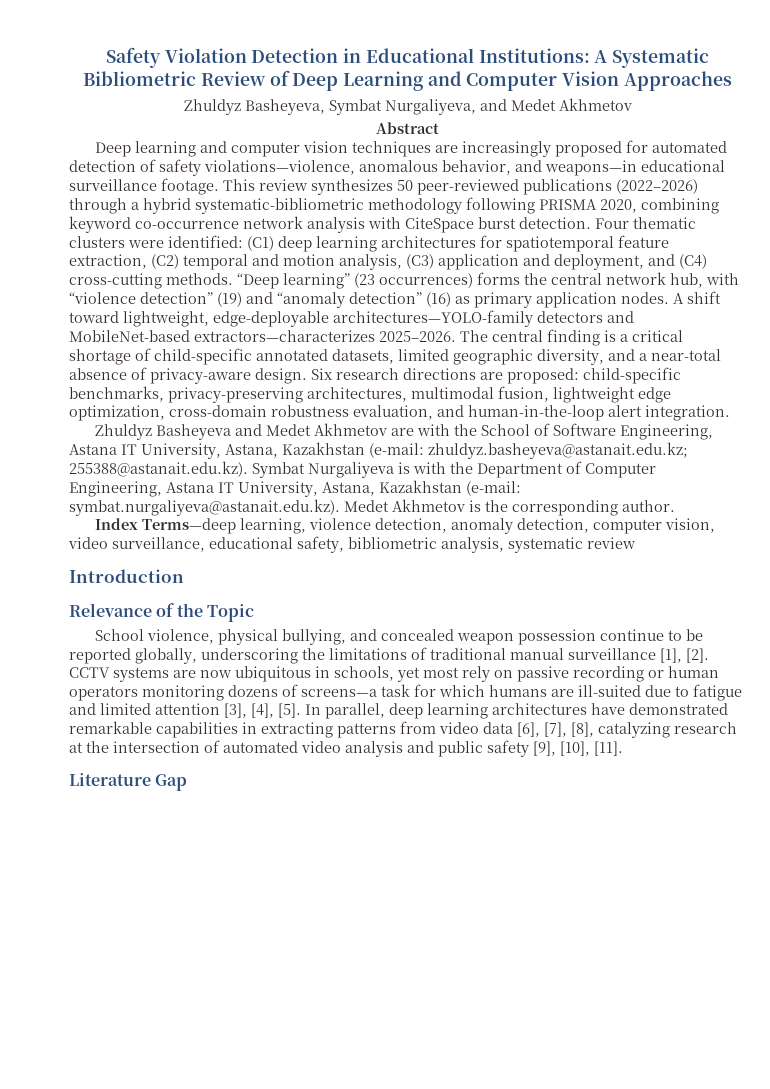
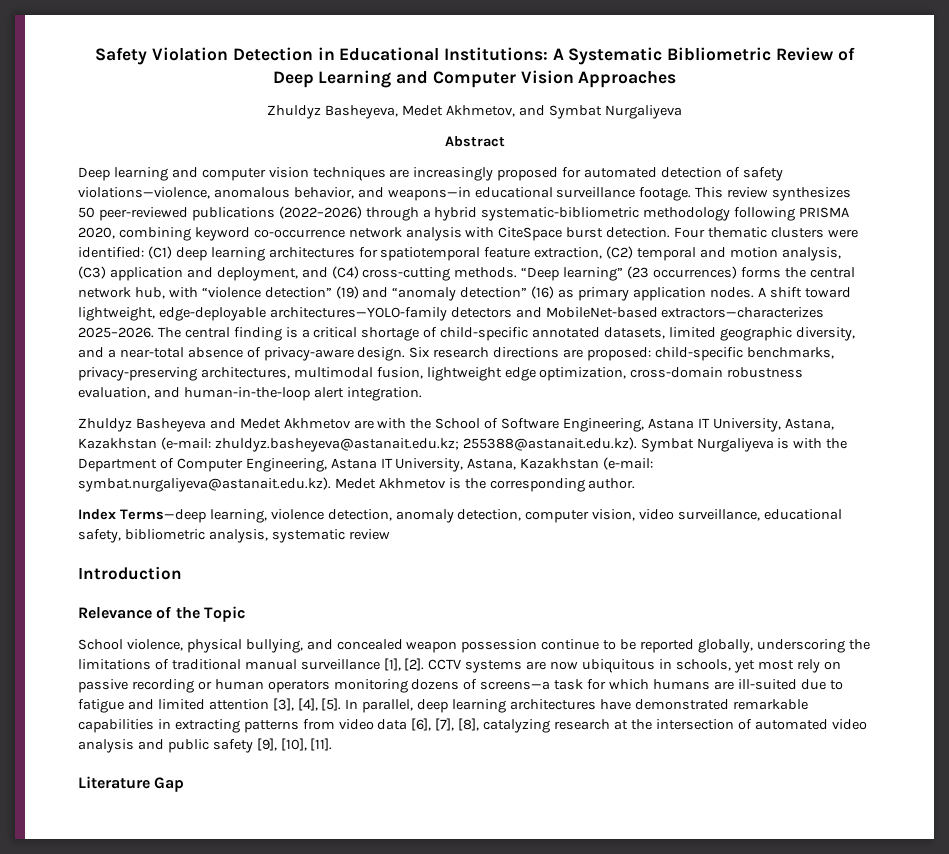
[328,98,632,115] Symbat Nurgaliyeva, and Medet Akhmetov -> [402,105,682,119] Medet Akhmetov, and Symbat Nurgaliyeva

